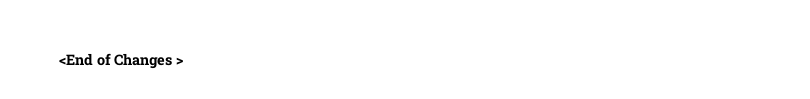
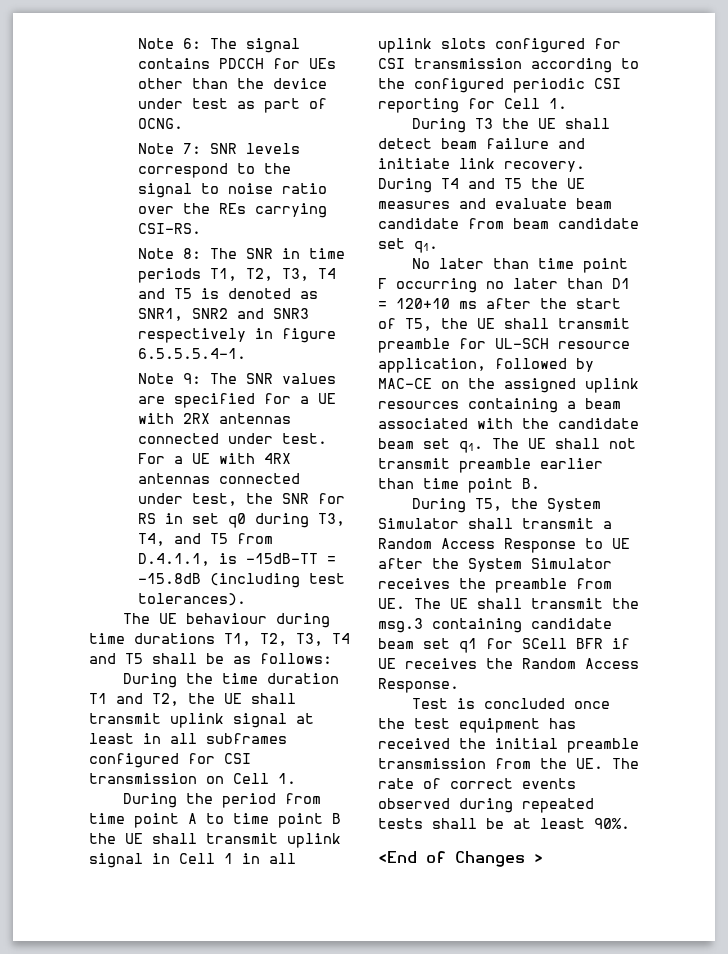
(59, 59) none -> [138,38,301,53] [138,58,337,69] [138,78,328,89] [138,98,328,113] [138,118,184,129] [138,143,301,154] [138,163,292,178] [138,183,328,198] [138,203,328,218] [138,223,202,234] [138,248,346,259] [138,268,337,283] [138,288,319,299] [138,308,310,321] [138,328,337,343] [138,348,247,359] [138,373,337,384] [138,393,337,408] [138,413,292,424] [138,433,328,444] [138,453,292,464] [138,473,301,484] [138,493,346,506] [138,513,346,528] [138,533,274,546] [138,553,337,566] [138,573,346,588] [138,593,247,606] [122,613,330,628] [89,633,350,646] [89,653,332,664] [122,673,339,688] [89,693,296,706] [89,713,314,728] [89,733,287,744] [89,753,251,768] [89,773,296,784] [122,793,321,808] [89,813,341,828] [89,833,341,848] [89,853,296,868] [378,38,621,53] [378,58,639,73] [378,78,621,93] [378,98,567,113] [411,118,610,133] [378,138,585,149] [378,158,585,172] [378,178,585,193] [378,198,612,209] [378,218,639,229] [378,238,438,253] [411,258,628,273] [378,278,630,293] [378,298,621,309] [378,318,630,331] [378,338,630,353] [378,358,594,373] [378,378,639,393] [378,398,621,413] [378,418,639,429] [378,438,636,453] [378,458,603,473] [378,478,540,493] [411,498,601,513] [378,518,612,529] [378,538,630,553] [378,558,612,572] [378,578,612,593] [378,598,639,609] [378,618,612,633] [378,638,630,653] [378,658,639,669] [378,678,459,693] [411,698,610,709] [378,718,576,733] [378,738,639,753] [378,758,639,769] [378,778,576,789] [378,798,594,813] [378,818,630,829] Note 6: The signal contains PDCCH for UEs other than the device under test as part of OCNG. // Note 7: SNR levels correspond to the signal to noise ratio over the REs carrying CSI-RS. // Note 8: The SNR in time periods T1, T2, T3, T4 and T5 is denoted as SNR1, SNR2 and SNR3 respectively in figure 6.5.5.5.4-1. // Note 9: The SNR values are specified for a UE with 2RX antennas connected under test. For a UE with 4RX antennas connected under test, the SNR for RS in set q0 during T3, T4, and T5 from D.4.1.1, is -15dB-TT = -15.8dB (including test tolerances). // The UE behaviour during time durations T1, T2, T3, T4 and T5 shall be as follows: // During the time duration T1 and T2, the UE shall transmit uplink signal at least in all subframes configured for CSI transmission on Cell 1. // During the period from time point A to time point B the UE shall transmit uplink signal in Cell 1 in all uplink slots configured for CSI transmission according to the configured periodic CSI reporting for Cell 1. // During T3 the UE shall detect beam failure and initiate link recovery. During T4 and T5 the UE measures and evaluate beam candidate from beam candidate set q1. // No later than time point F occurring no later than D1 = 120+10 ms after the start of T5, the UE shall transmit preamble for UL-SCH resource application, followed by MAC-CE on the assigned uplink resources containing a beam associated with the candidate beam set q1. The UE shall not transmit preamble earlier than time point B. // During T5, the System Simulator shall transmit a Random Access Response to UE after the System Simulator receives the preamble from UE. The UE shall transmit the msg.3 containing candidate beam set q1 for SCell BFR if UE receives the Random Access Response. // Test is concluded once the test equipment has received the initial preamble transmission from the UE. The rate of correct events observed during repeated tests shall be at least 90%. //

